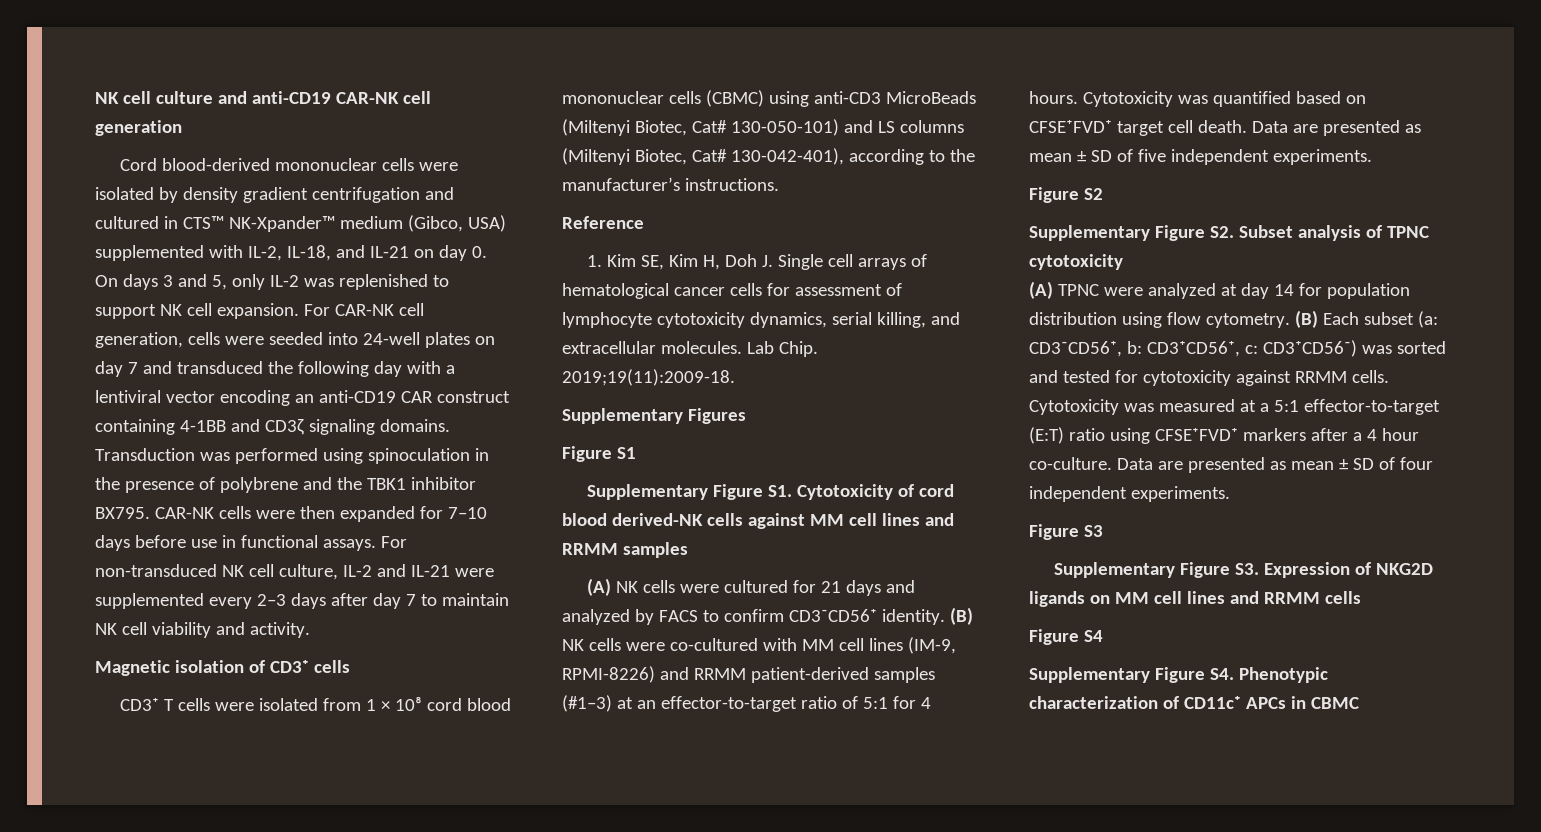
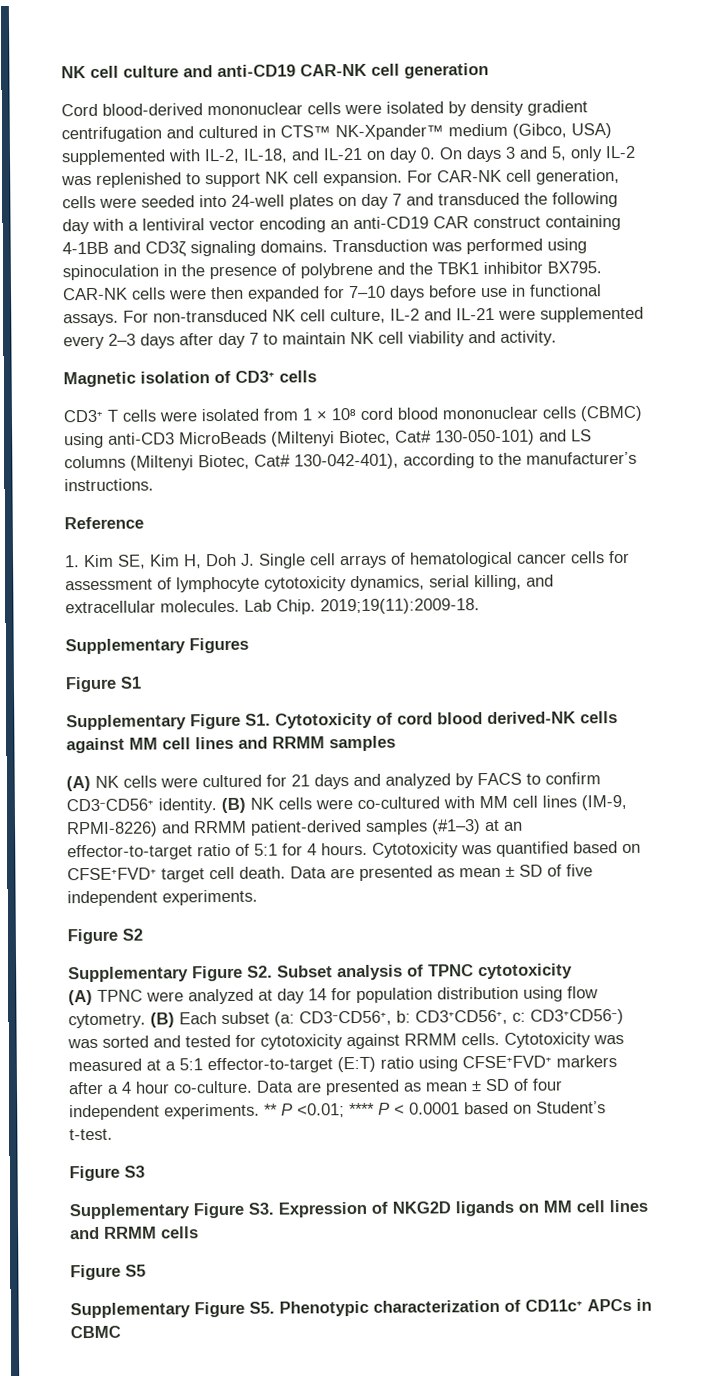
(1230, 494) none -> [264,1101,606,1118] [69,1128,113,1141] ** P <0.01; **** P < 0.0001 based on Student’s t-test.
[1083,630,1103,642] [1029,667,1234,683] S4 // Supplementary Figure S4. -> [125,1264,146,1277] [70,1301,275,1319] S5 // Supplementary Figure S5.

